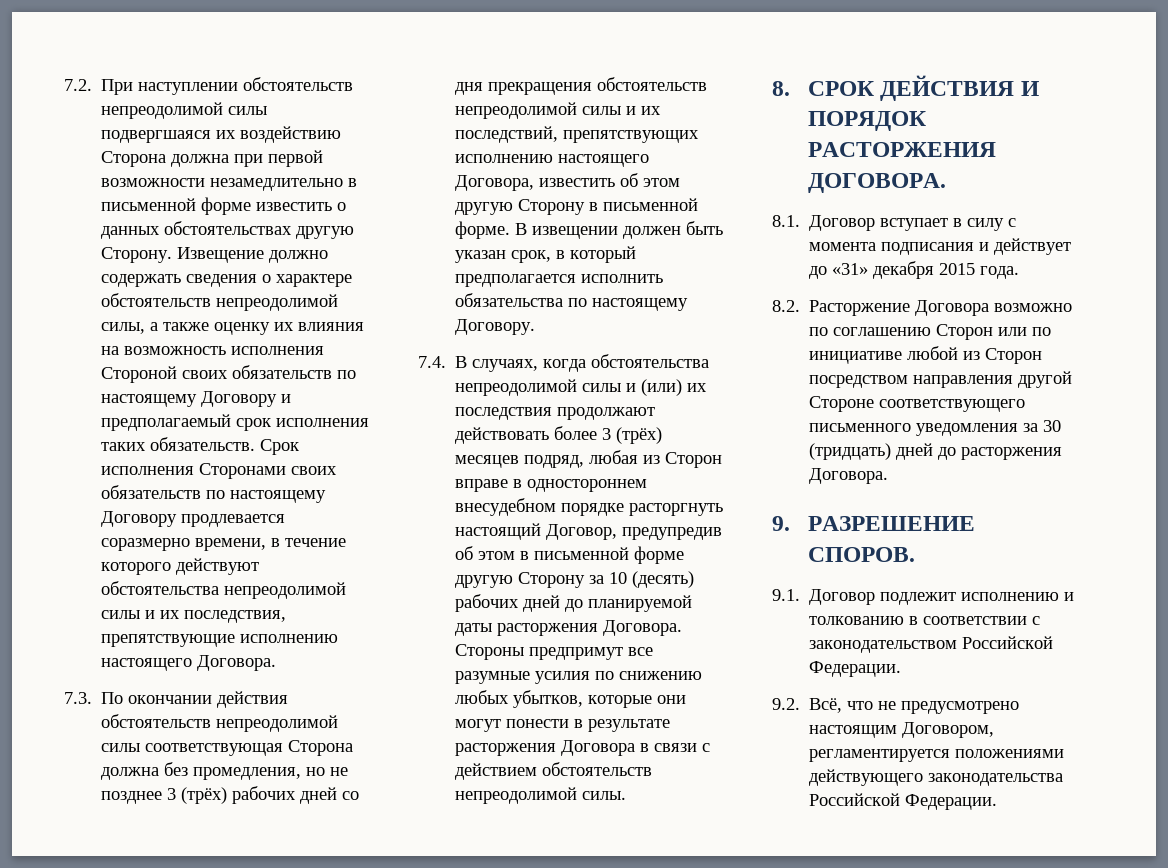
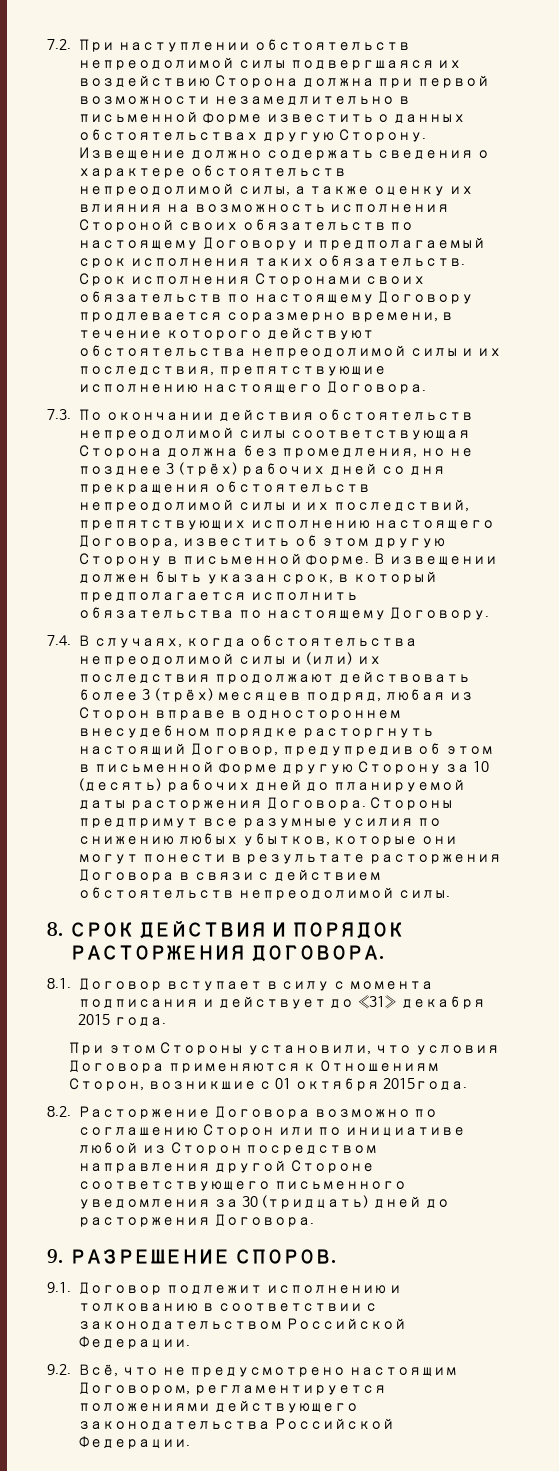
(1020, 272) none -> [67,1042,499,1055] [67,1060,440,1073] [67,1078,467,1091] // При этом Стороны установили, что условия Договора применяются к Отношениям Сторон, возникшие с 01 октября 2015года.

